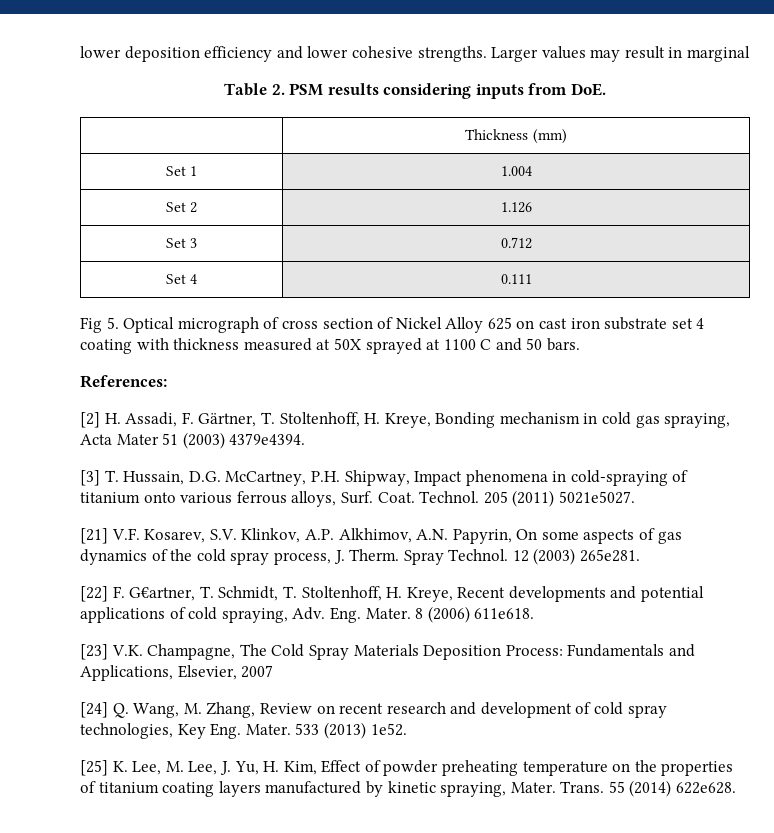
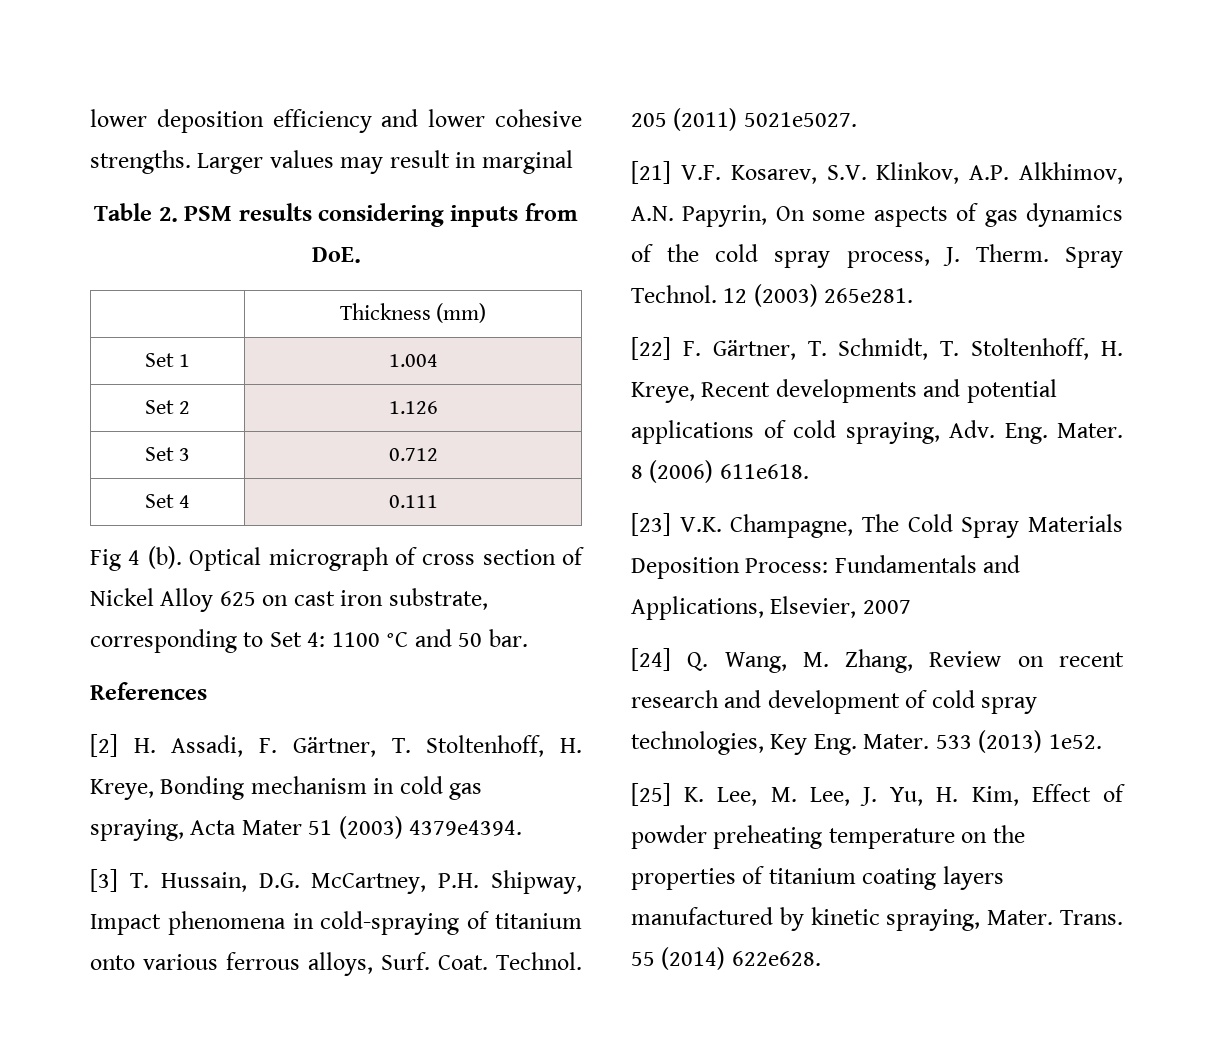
[106,317,119,329] 5. -> [128,546,182,569] 4 (b).
[604,317,705,330] [80,338,581,354] [80,375,167,388] substrate set 4 coating with thickness measured at 50X sprayed at 1100 C and 50 bars. // References: -> [388,588,488,610] [90,629,528,653] [90,682,207,700] substrate, corresponding to Set 4: 1100 °C and 50 bar. // References
[129,587,196,601] G€artner, -> [712,340,796,360] Gärtner,

